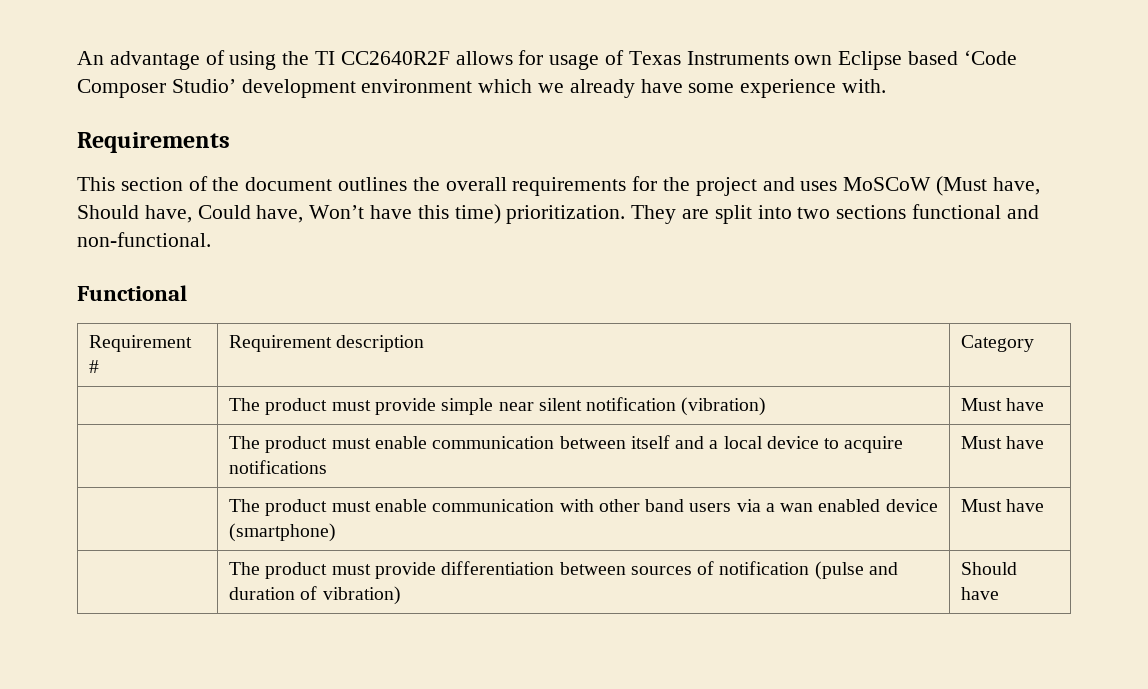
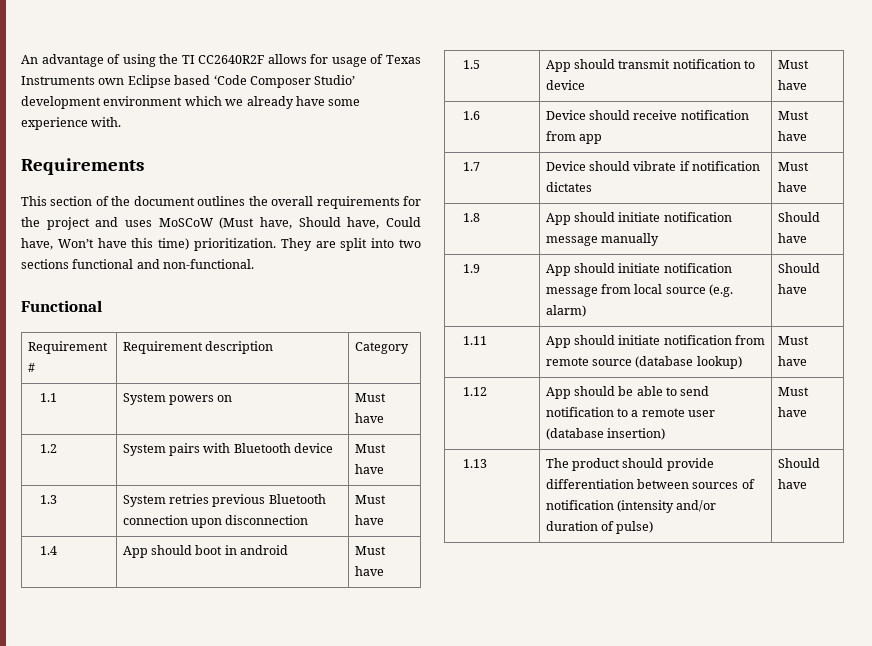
[229,397,767,416] [961,398,1045,411] [229,435,904,453] [229,460,328,474] [961,436,1045,449] [229,499,938,516] [229,523,337,542] [961,499,1045,512] [229,562,371,579] | The product must provide simple near silent notification (vibration) | Must have // | The product must enable communication between itself and a local device to acquire notifications | Must have // | The product must enable communication with other band users via a wan enabled device (smartphone) | Must have // | The product must -> [40,393,58,402] [122,393,233,405] [354,393,386,402] [354,413,384,423] [40,444,58,453] [122,443,334,456] [354,444,386,453] [354,464,384,474] [40,495,58,504] [122,494,326,507] [122,515,309,528] [354,495,386,504] [354,515,384,525] [40,546,58,555] [122,545,289,558] [354,546,386,555] [354,566,384,576] [463,60,481,69] [545,59,756,72] [545,80,585,90] [777,60,809,69] [777,80,807,90] [463,111,481,120] [545,110,749,120] [545,131,602,144] [777,111,809,120] [777,131,807,141] [463,162,481,171] [545,161,761,171] [545,182,592,192] [777,162,809,171] [777,182,807,192] [463,213,481,222] [545,212,732,225] [545,233,659,246] [777,212,820,222] [777,233,807,243] [463,264,481,273] [545,263,732,276] [545,284,734,297] [545,305,586,317] [777,263,820,273] [777,284,807,294] [463,336,488,345] [545,335,766,348] [545,356,742,369] [777,336,809,345] [777,356,807,366] [463,387,488,396] [545,386,710,399] [545,407,716,417] [545,428,665,440] [777,387,809,396] [777,407,807,417] [463,459,488,468] [545,458,664,471] 1.1 | System powers on | Must have // 1.2 | System pairs with Bluetooth device | Must have // 1.3 | System retries previous Bluetooth connection upon disconnection | Must have // 1.4 | App should boot in android | Must have // 1.5 | App should transmit notification to device | Must have // 1.6 | Device should receive notification from app | Must have // 1.7 | Device should vibrate if notification dictates | Must have // 1.8 | App should initiate notification message manually | Should have // 1.9 | App should initiate notification message from local source (e.g. alarm) | Should have // 1.11 | App should initiate notification from remote source (database lookup) | Must have // 1.12 | App should be able to send notification to a remote user (database insertion) | Must have // 1.13 | The product should
[814,561,898,580] (pulse and -> [616,500,717,513] (intensity and/or
[322,586,401,605] vibration) -> [616,521,654,534] pulse)

